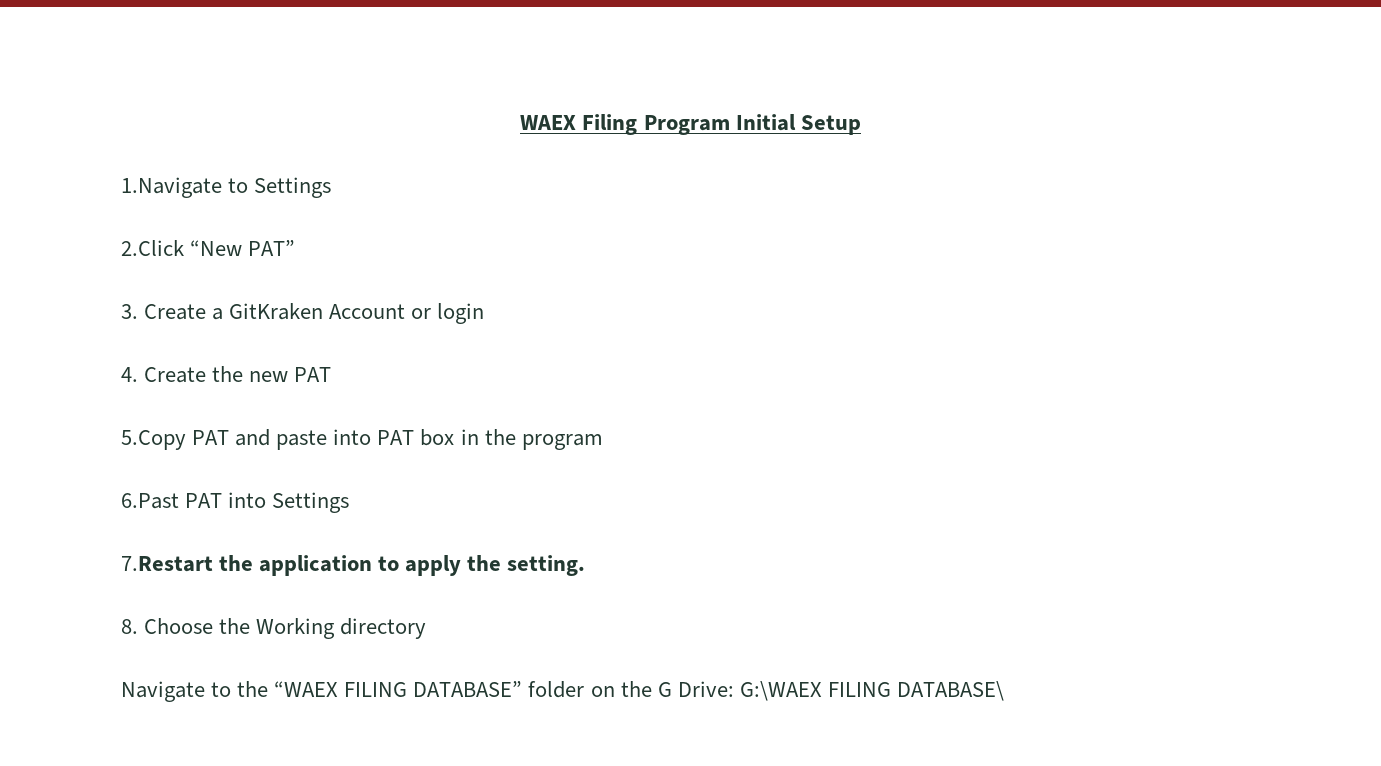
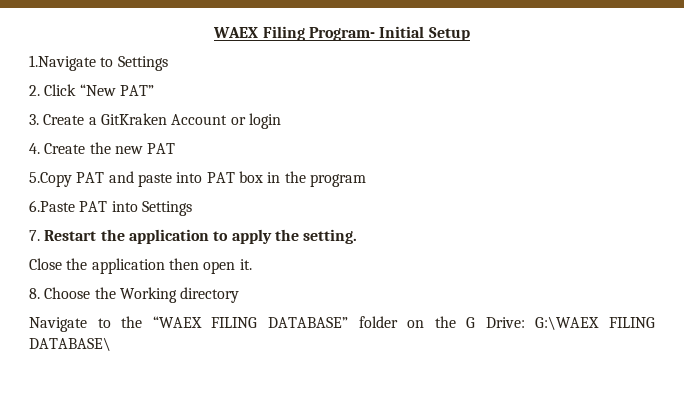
[643,115,730,135] Program -> [309,27,375,41] Program-
[121,240,184,256] 2.Click -> [29,84,77,96] 2. Click
[121,493,179,509] 6.Past -> [29,200,75,212] 6.Paste
[121,556,213,572] 7.Restart -> [29,230,97,241] 7. Restart
(586, 565) none -> [29,258,252,274] // Close the application then open it.

